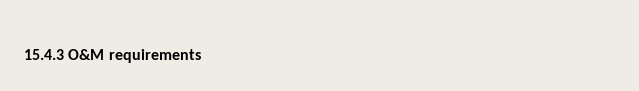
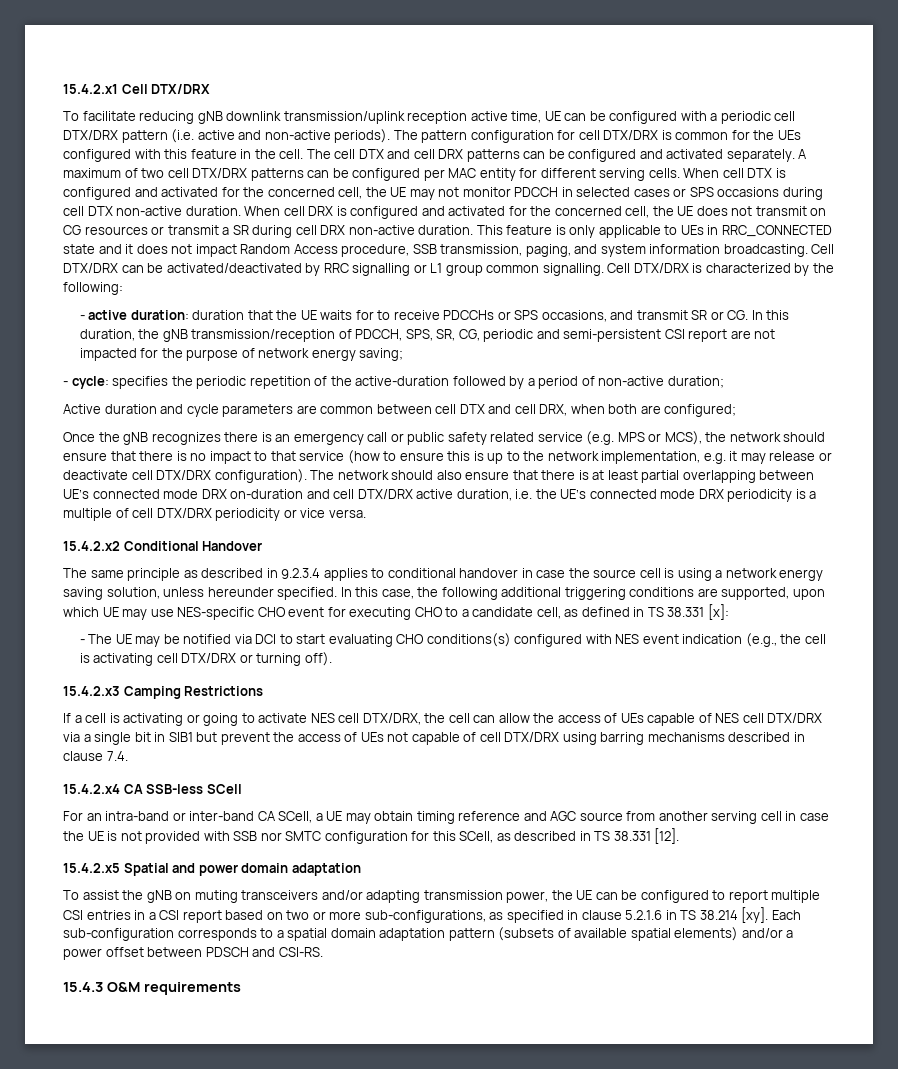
(24, 54) none -> [63,84,211,94] [63,111,796,124] [63,129,801,143] [63,149,807,162] [63,168,786,181] [63,187,823,200] [63,206,827,219] [63,225,832,238] [63,244,835,257] [63,263,834,276] [63,282,123,295] [79,310,790,322] [79,329,776,342] [79,348,404,361] [63,376,724,389] [63,404,737,417] [63,431,826,445] [63,450,832,464] [63,469,815,483] [63,489,817,502] [63,508,366,521] [63,541,263,551] [63,568,824,581] [63,587,825,600] [63,604,729,620] [79,633,826,647] [79,652,332,666] [63,686,264,699] [63,713,823,726] [63,732,805,745] [63,751,128,761] [63,784,242,794] [63,811,829,824] [63,828,680,844] [63,863,361,876] [63,890,821,903] [63,907,801,923] [63,927,794,941] [63,947,323,960] 15.4.2.x1 Cell DTX/DRX // To facilitate reducing gNB downlink transmission/uplink reception active time, UE can be configured with a periodic cell DTX/DRX pattern (i.e. active and non-active periods). The pattern configuration for cell DTX/DRX is common for the UEs configured with this feature in the cell. The cell DTX and cell DRX patterns can be configured and activated separately. A maximum of two cell DTX/DRX patterns can be configured per MAC entity for different serving cells. When cell DTX is configured and activated for the concerned cell, the UE may not monitor PDCCH in selected cases or SPS occasions during cell DTX non-active duration. When cell DRX is configured and activated for the concerned cell, the UE does not transmit on CG resources or transmit a SR during cell DRX non-active duration. This feature is only applicable to UEs in RRC_CONNECTED state and it does not impact Random Access procedure, SSB transmission, paging, and system information broadcasting. Cell DTX/DRX can be activated/deactivated by RRC signalling or L1 group common signalling. Cell DTX/DRX is characterized by the following: // - active duration: duration that the UE waits for to receive PDCCHs or SPS occasions, and transmit SR or CG. In this duration, the gNB transmission/reception of PDCCH, SPS, SR, CG, periodic and semi-persistent CSI report are not impacted for the purpose of network energy saving; // - cycle: specifies the periodic repetition of the active-duration followed by a period of non-active duration; // Active duration and cycle parameters are common between cell DTX and cell DRX, when both are configured; // Once the gNB recognizes there is an emergency call or public safety related service (e.g. MPS or MCS), the network should ensure that there is no impact to that service (how to ensure this is up to the network implementation, e.g. it may release or deactivate cell DTX/DRX configuration). The network should also ensure that there is at least partial overlapping between UE’s connected mode DRX on-duration and cell DTX/DRX active duration, i.e. the UE’s connected mode DRX periodicity is a multiple of cell DTX/DRX periodicity or vice versa. // 15.4.2.x2 Conditional Handover // The same principle as described in 9.2.3.4 applies to conditional handover in case the source cell is using a network energy saving solution, unless hereunder specified. In this case, the following additional triggering conditions are supported, upon which UE may use NES-specific CHO event for executing CHO to a candidate cell, as defined in TS 38.331 [x]: // - The UE may be notified via DCI to start evaluating CHO conditions(s) configured with NES event indication (e.g., the cell is activating cell DTX/DRX or turning off). // 15.4.2.x3 Camping Restrictions // If a cell is activating or going to activate NES cell DTX/DRX, the cell can allow the access of UEs capable of NES cell DTX/DRX via a single bit in SIB1 but prevent the access of UEs not capable of cell DTX/DRX using barring mechanisms described in clause 7.4. // 15.4.2.x4 CA SSB-less SCell // For an intra-band or inter-band CA SCell, a UE may obtain timing reference and AGC source from another serving cell in case the UE is not provided with SSB nor SMTC configuration for this SCell, as described in TS 38.331 [12]. // 15.4.2.x5 Spatial and power domain adaptation // To assist the gNB on muting transceivers and/or adapting transmission power, the UE can be configured to report multiple CSI entries in a CSI report based on two or more sub-configurations, as specified in clause 5.2.1.6 in TS 38.214 [xy]. Each sub-configuration corresponds to a spatial domain adaptation pattern (subsets of available spatial elements) and/or a power offset between PDSCH and CSI-RS. //

